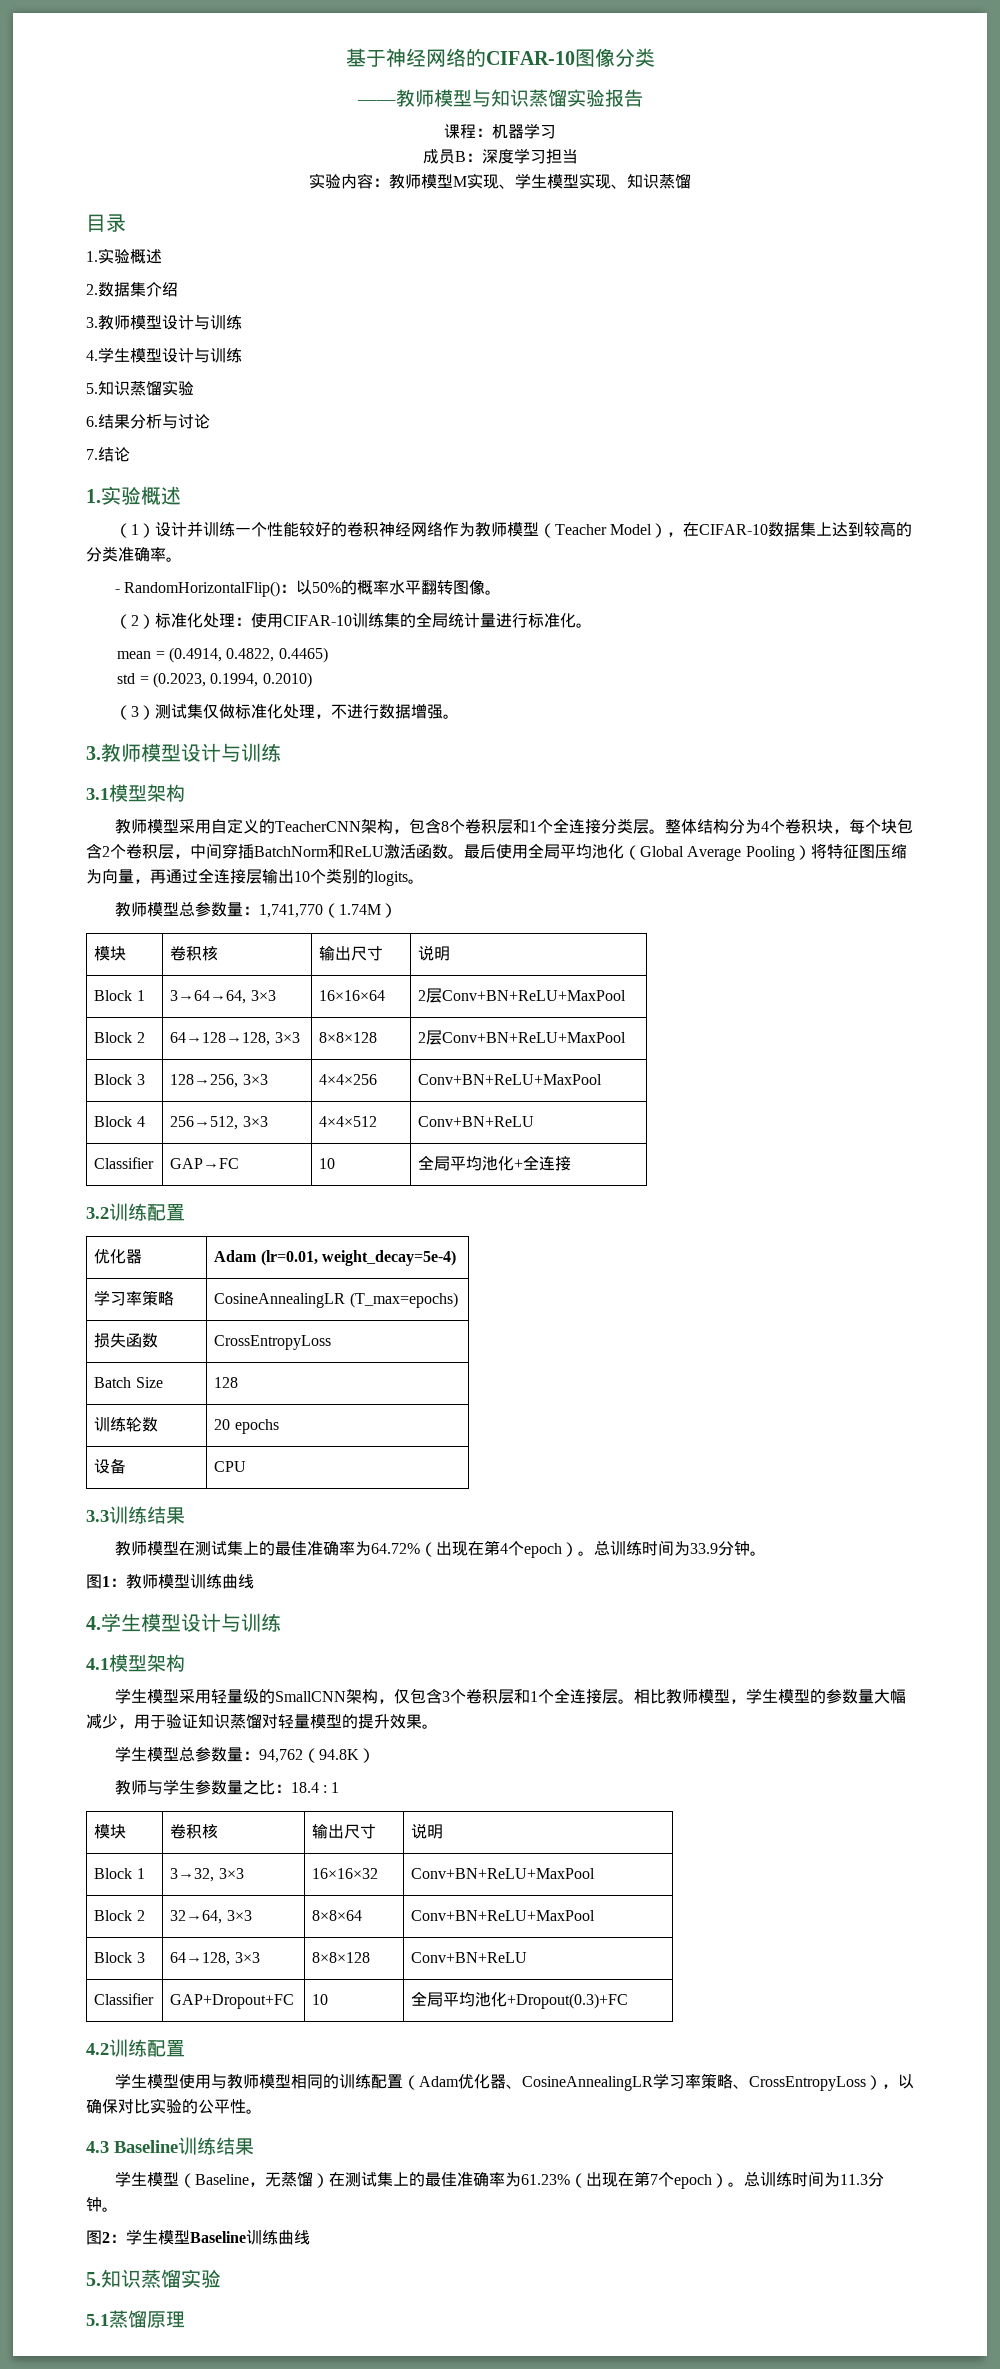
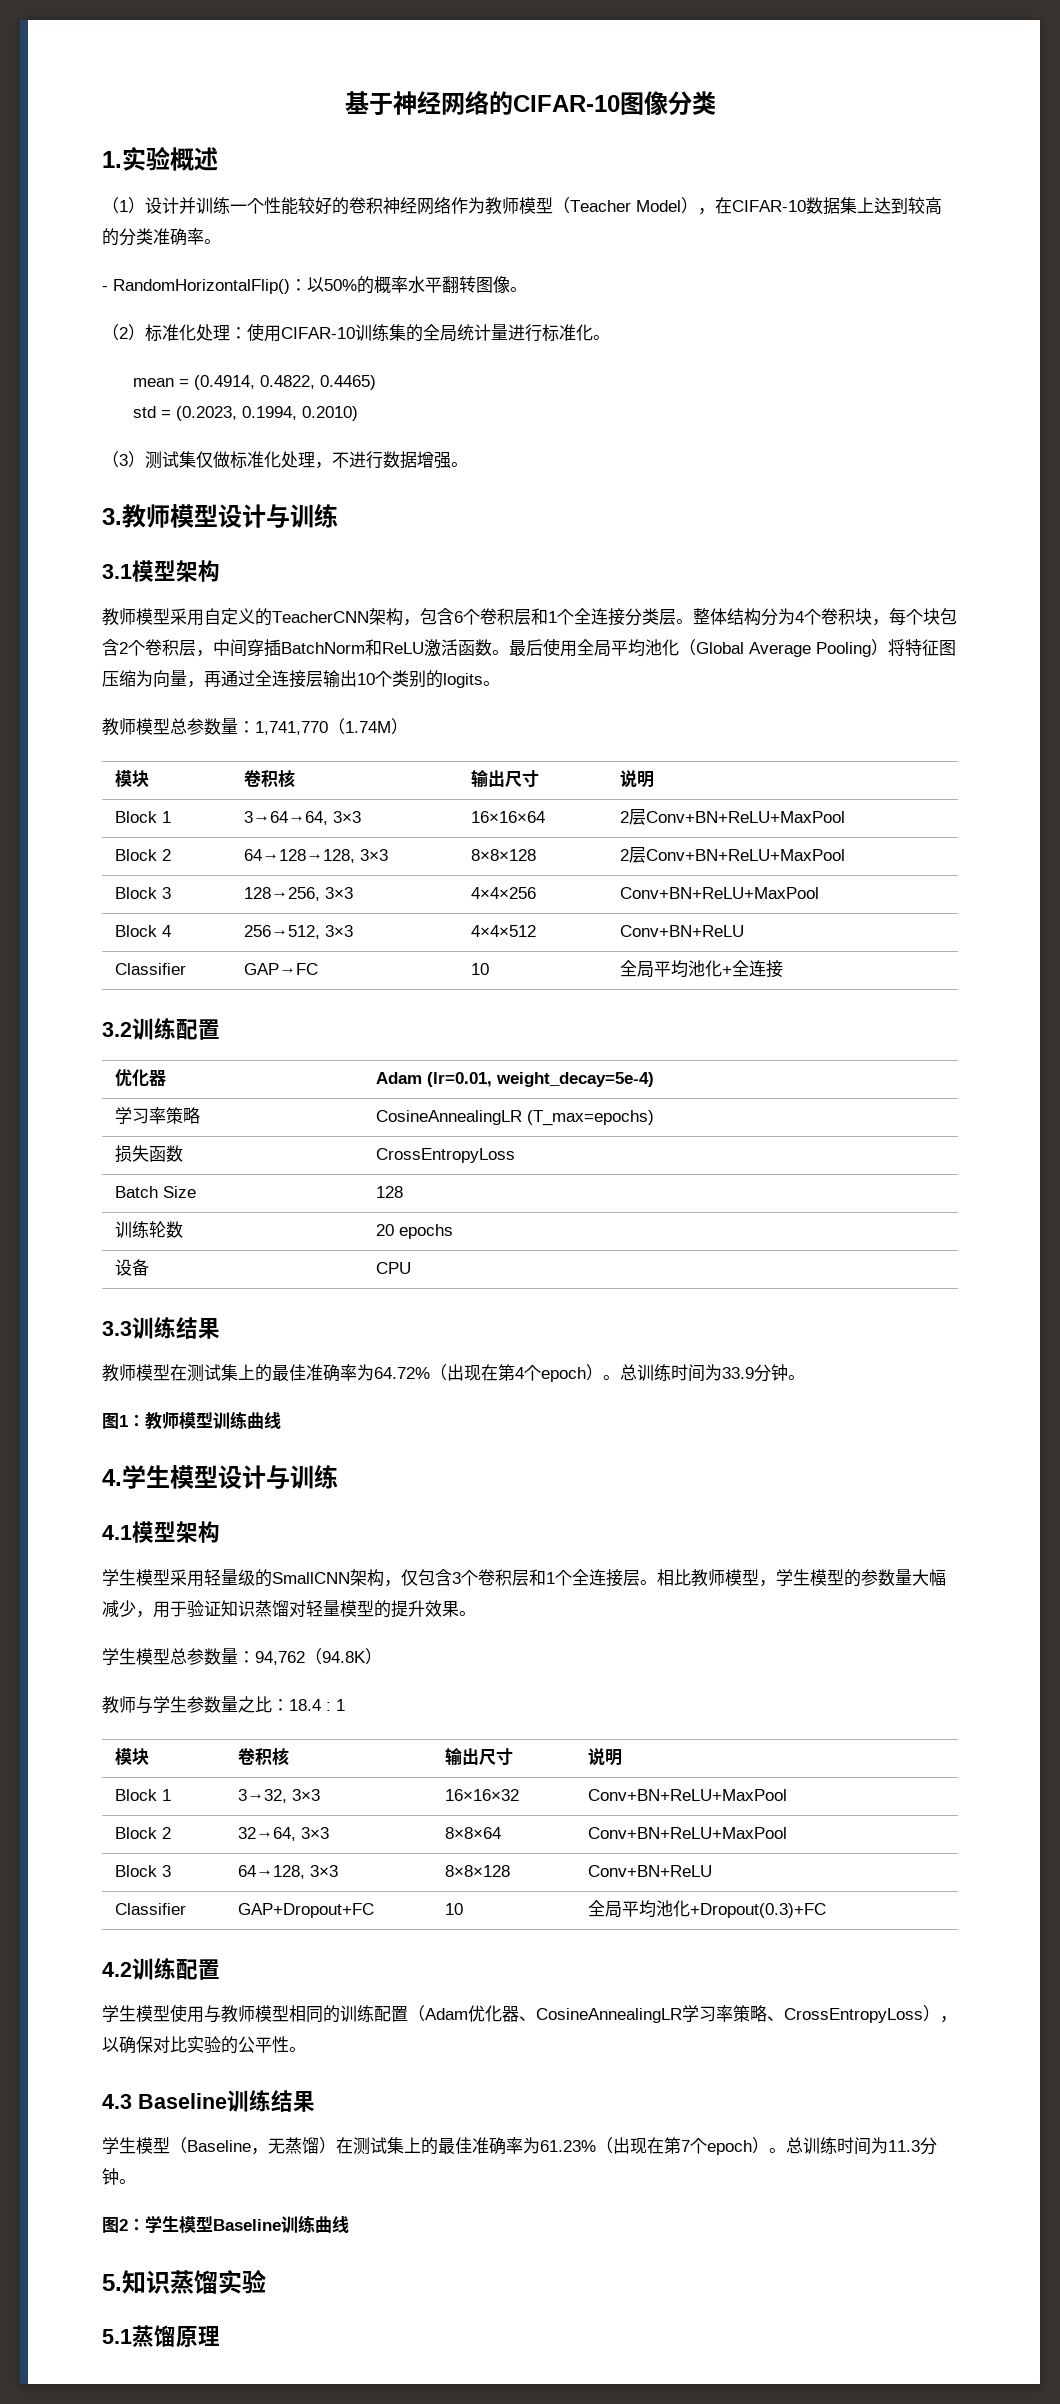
[356,89,643,107] [444,123,556,139] [422,148,578,164] [309,173,691,189] [86,214,126,232] [86,248,162,264] [86,282,178,297] [86,315,242,330] [86,347,242,363] [86,380,194,396] [86,414,210,429] [86,447,130,462] // ——教师模型与知识蒸馏实验报告 // 课程：机器学习 // 成员B：深度学习担当 // 实验内容：教师模型M实现、学生模型实现、知识蒸馏 // 目录 // 1.实验概述 // 2.数据集介绍 // 3.教师模型设计与训练 // 4.学生模型设计与训练 // 5.知识蒸馏实验 // 6.结果分析与讨论 // 7.结论 -> (716, 103) none
[440,821,449,832] 8 -> [454,611,463,623] 6

